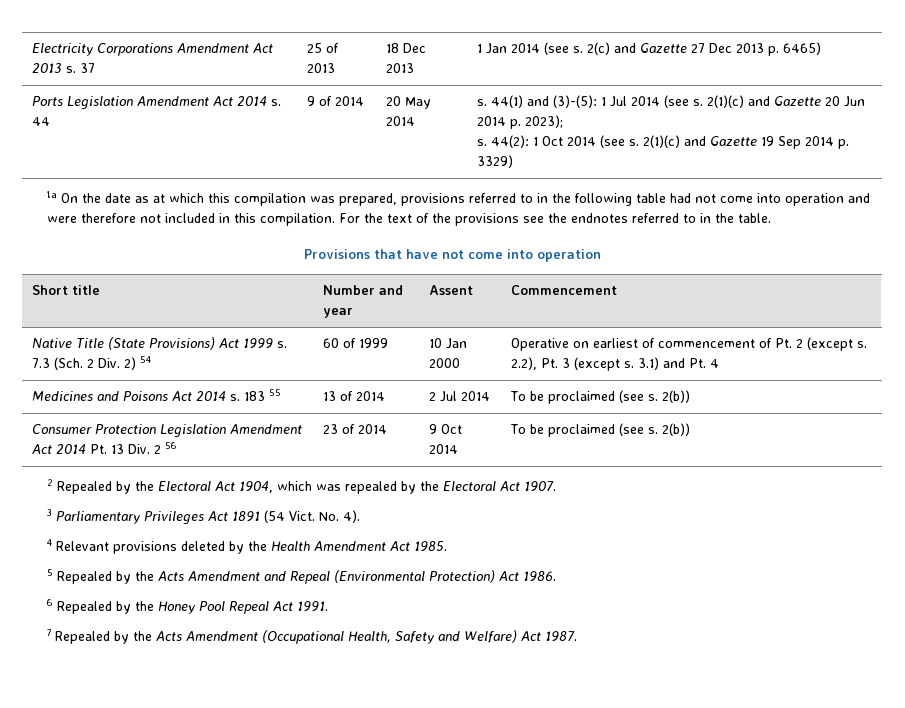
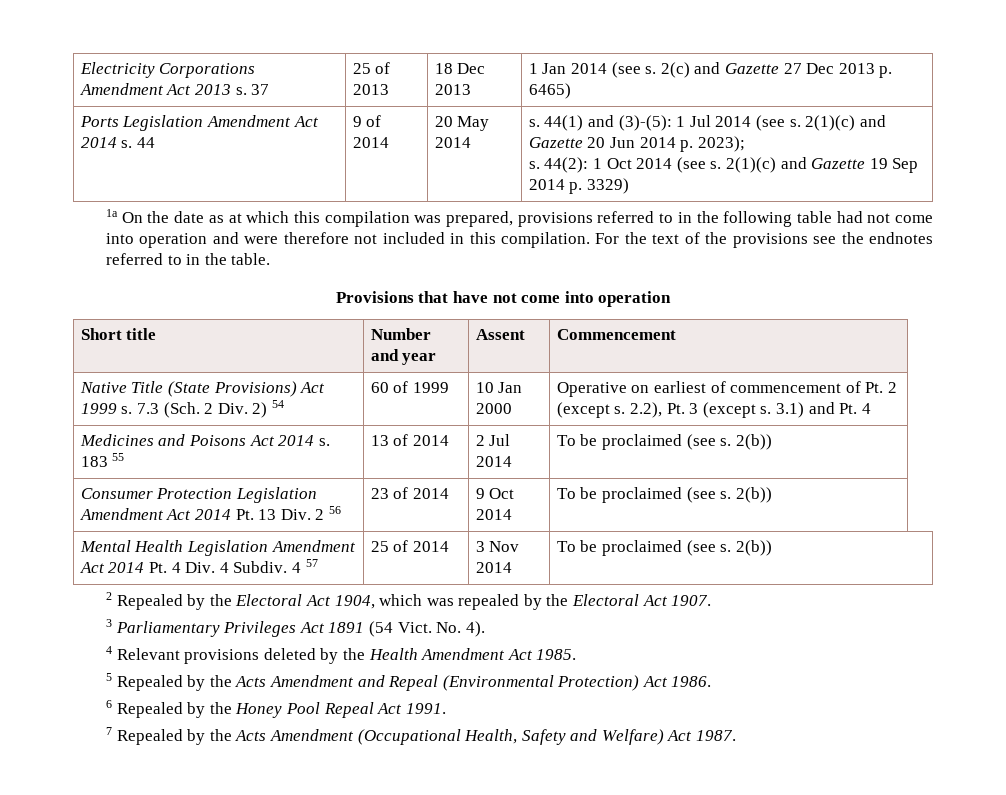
(690, 429) none -> [79,540,356,556] [79,559,318,573] [370,540,449,552] [475,541,520,552] [475,562,512,573] [556,540,772,556] // Mental Health Legislation Amendment Act 2014 Pt. 4 Div. 4 Subdiv. 4 57 | 25 of 2014 | 3 Nov 2014 | To be proclaimed (see s. 2(b))

